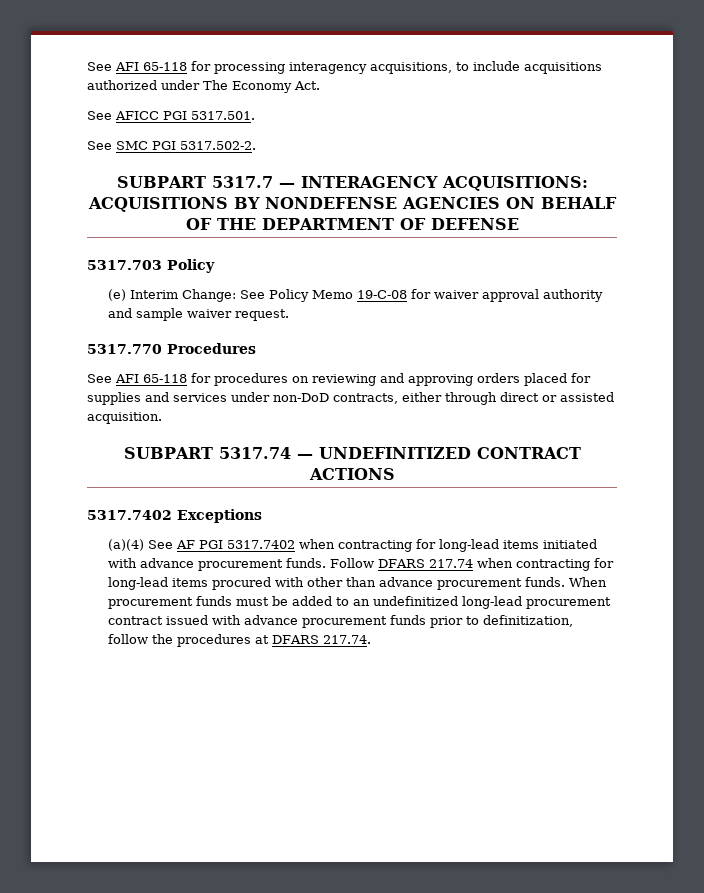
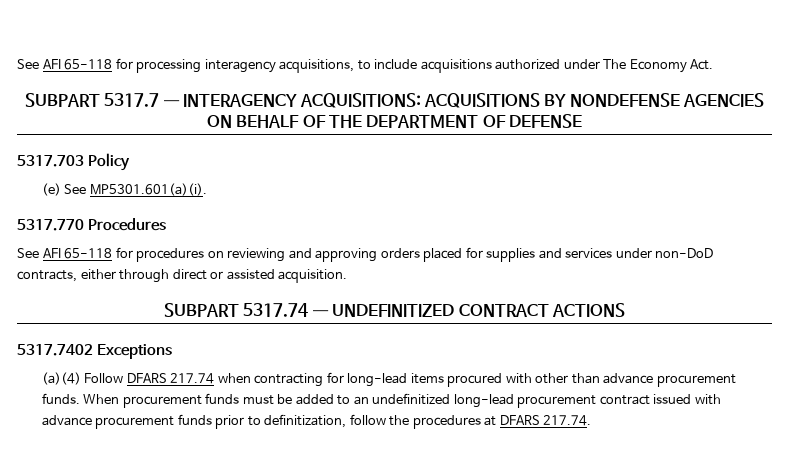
[87,111,255,120] [87,141,256,150] // See AFICC PGI 5317.501. // See SMC PGI 5317.502-2. -> (714, 64) none
[130,289,604,302] [108,308,290,321] Interim Change: See Policy Memo 19-C-08 for waiver approval authority and sample waiver request. -> [64,183,207,196] See MP5301.601(a)(i).
[148,539,598,552] [108,558,327,571] See AF PGI 5317.7402 when contracting for long-lead items initiated with advance procurement funds. -> (81, 378) none

